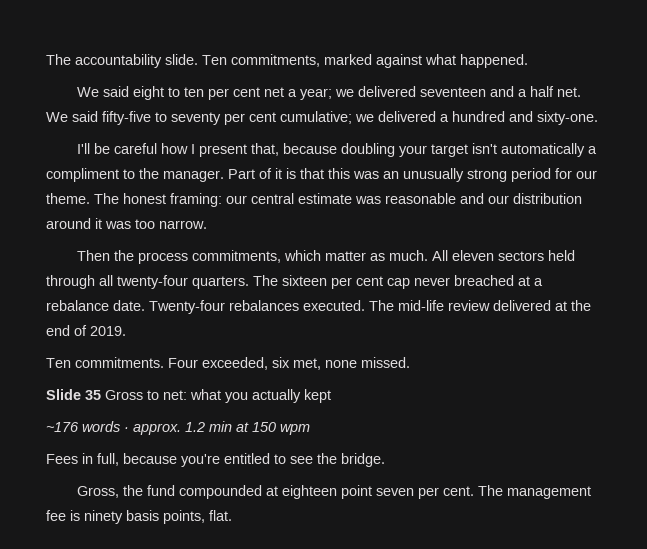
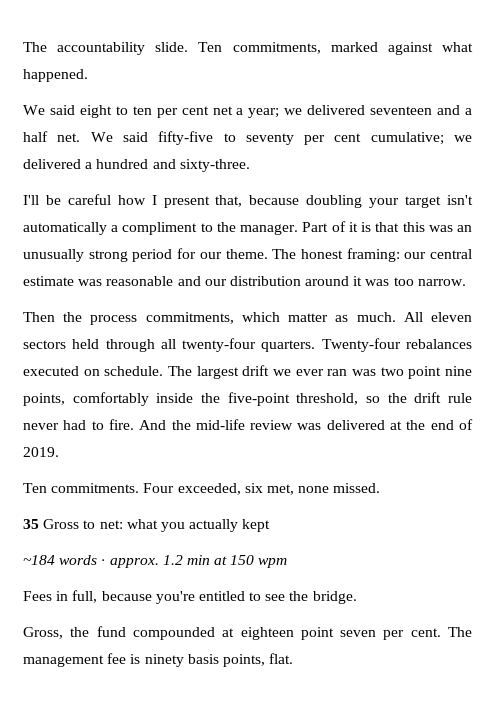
[537,111,598,125] sixty-one. -> [179,159,250,172] sixty-three.
[253,275,543,289] [46,300,394,314] The sixteen per cent cap never breached at a rebalance date. Twenty-four rebalances executed. The -> [321,338,472,352] [23,365,473,379] [23,392,473,406] [23,419,191,430] Twenty-four rebalances executed on schedule. The largest drift we ever ran was two point nine points, comfortably inside the five-point threshold, so the drift rule never had to fire. And the
(490, 305) none -> [297,423,322,430] was
[46,389,81,400] Slide -> (381, 488) none
[46,422,79,432] ~176 -> [23,555,55,565] ~184

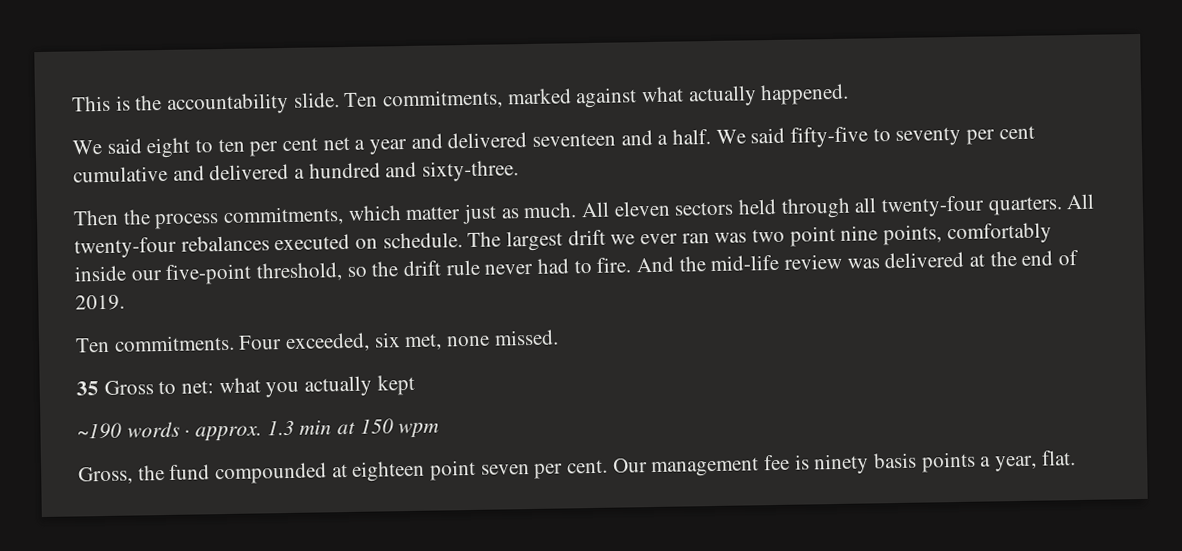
[23,42,47,52] The -> [71,95,163,112] This is the
(474, 47) none -> [687,85,757,107] actually
[248,108,303,118] year; we -> [369,133,443,155] year and
[23,131,81,142] half net. -> [672,129,712,145] half.
[370,132,473,145] cumulative; we -> [73,165,205,183] cumulative and
[23,194,474,208] [23,221,472,235] [23,248,472,262] [23,276,466,286] // I'll be careful how I present that, because doubling your target isn't automatically a compliment to the manager. Part of it is that this was an unusually strong period for our theme. The honest framing: our central estimate was reasonable and our distribution around it was too narrow. -> (520, 171) none
(329, 317) none -> [462,203,498,225] just
[321,338,401,352] Twenty-four -> [1066,193,1095,210] [74,236,177,259] All twenty-four
[200,393,220,403] the -> [130,270,163,281] our
[23,555,55,565] ~184 -> [77,422,122,439] ~190
[162,555,183,565] 1.2 -> [266,419,295,436] 1.3
[23,590,357,604] // Fees in full, because you're entitled to see the bridge. -> (440, 430) none
[448,627,473,637] The -> [612,458,648,473] Our
[222,654,265,667] points, -> [920,451,1038,473] points a year,

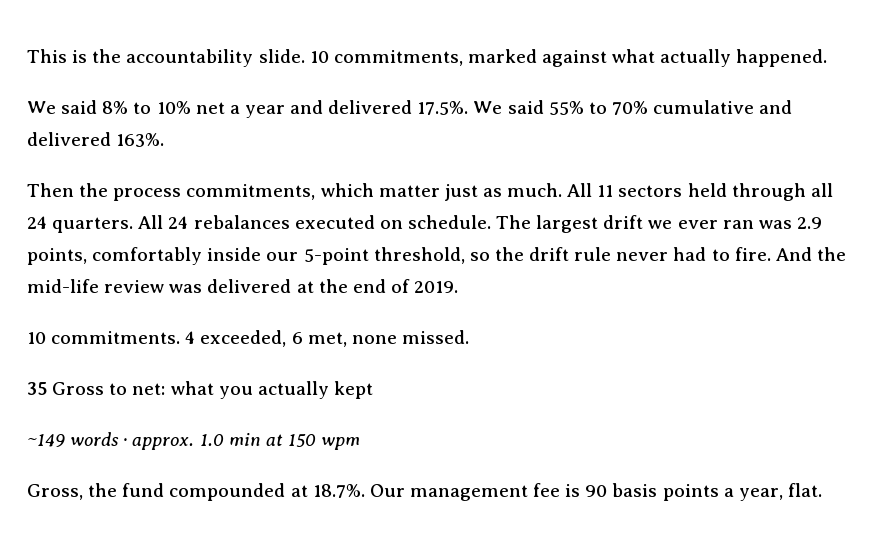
[343,92,379,108] Ten -> [309,51,329,63] 10
[146,137,319,159] eight to ten per cent -> [102,101,191,114] 8% to 10%
[532,125,1035,148] [73,160,520,183] seventeen and a half. We said fifty-five to seventy per cent cumulative and delivered a hundred and sixty-three. -> [417,100,793,115] [27,132,165,147] 17.5%. We said 55% to 70% cumulative and delivered 163%.
[613,200,671,217] eleven -> [597,185,614,197] 11
[881,195,986,218] twenty-four -> [27,216,47,229] 24
[74,236,177,259] twenty-four -> [168,216,189,229] 24
[752,225,879,247] two point nine -> [796,217,822,229] 2.9
[165,263,253,285] five-point -> [303,248,369,265] 5-point
[75,332,401,353] Ten commitments. Four exceeded, six -> [27,330,303,347] 10 commitments. 4 exceeded, 6
[77,422,122,439] ~190 -> [27,434,65,447] ~149
[266,419,295,436] 1.3 -> [199,434,224,446] 1.0
[352,459,609,482] eighteen point seven per cent. -> [312,484,365,498] 18.7%.
[813,453,870,475] ninety -> [585,485,608,497] 90

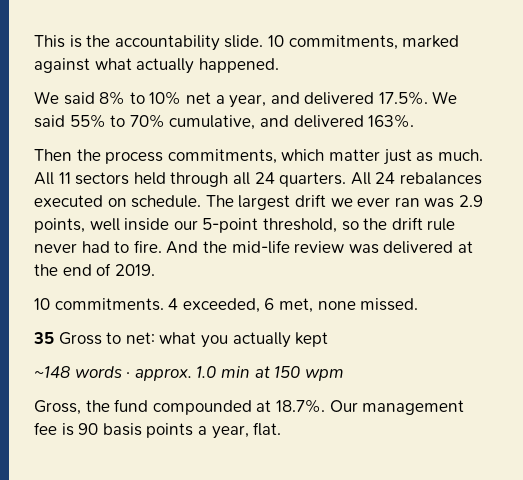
[244,105,285,118] year -> [229,94,267,108] year,
[653,100,755,114] cumulative -> [169,115,256,130] cumulative,
[92,247,203,265] comfortably -> [89,218,120,231] well
[27,434,65,447] ~149 -> [34,366,70,378] ~148

